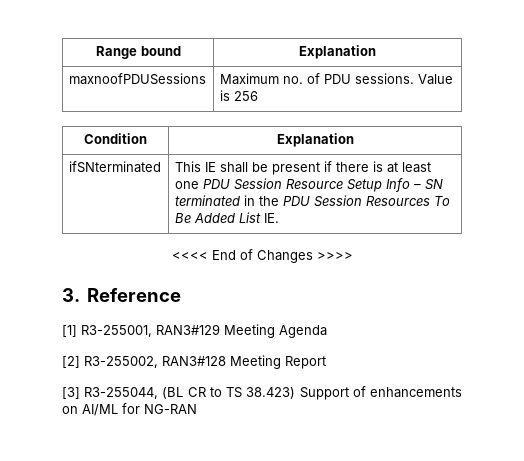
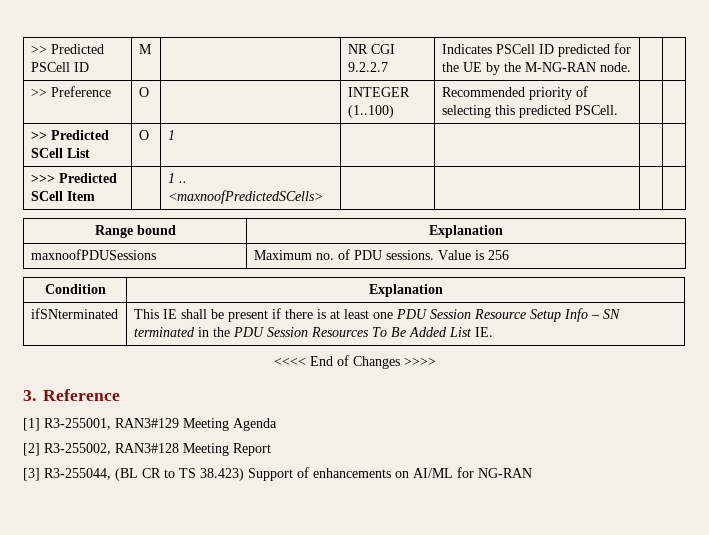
(95, 52) none -> [30,44,104,54] [30,62,89,72] [138,44,152,54] [347,44,395,54] [347,62,388,72] [441,43,631,57] [441,62,631,75] [30,86,111,97] [138,87,149,97] [347,87,410,97] [347,105,394,118] [441,86,588,100] [441,105,618,118] [30,130,109,140] [30,148,90,158] [138,130,149,140] [167,130,175,140] [30,173,117,183] [30,191,95,201] [167,173,187,183] [167,190,323,204] >> Predicted PSCell ID | M | | NR CGI 9.2.2.7 | Indicates PSCell ID predicted for the UE by the M-NG-RAN node. | | // >> Preference | O | | INTEGER (1..100) | Recommended priority of selecting this predicted PSCell. | | // >> Predicted SCell List | O | 1 | | | | // >>> Predicted SCell Item | | 1 .. <maxnoofPredictedSCells> | | | | //

